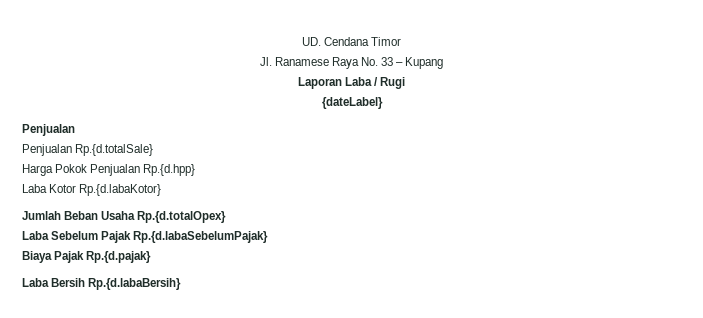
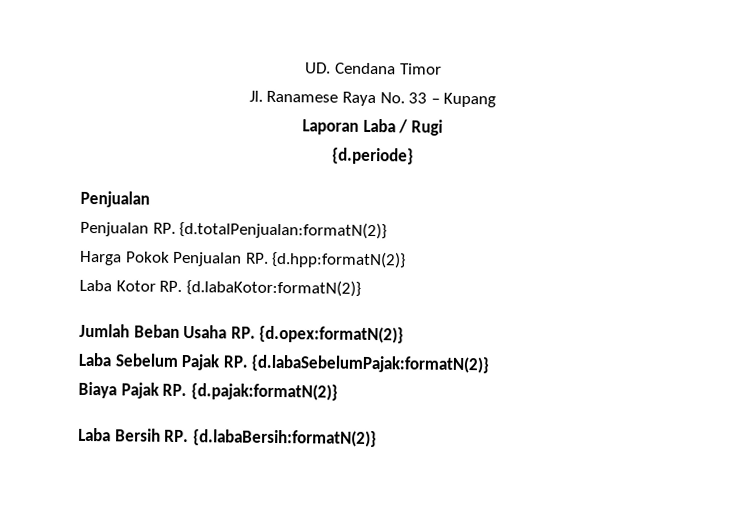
[321,97,383,109] {dateLabel} -> [331,147,414,165] {d.periode}
[75,144,154,156] Rp.{d.totalSale} -> [152,220,388,240] RP. {d.totalPenjualan:formatN(2)}
[143,164,196,176] Rp.{d.hpp} -> [244,250,407,269] RP. {d.hpp:formatN(2)}
[79,184,162,196] Rp.{d.labaKotor} -> [159,279,361,297] RP. {d.labaKotor:formatN(2)}
[137,211,227,223] Rp.{d.totalOpex} -> [230,325,405,344] RP. {d.opex:formatN(2)}
[133,231,269,243] Rp.{d.labaSebelumPajak} -> [222,354,491,374] RP. {d.labaSebelumPajak:formatN(2)}
[86,251,152,263] Rp.{d.pajak} -> [162,383,338,401] RP. {d.pajak:formatN(2)}
[88,278,182,290] Rp.{d.labaBersih} -> [164,429,377,448] RP. {d.labaBersih:formatN(2)}

